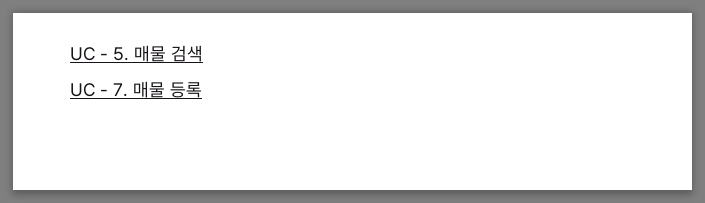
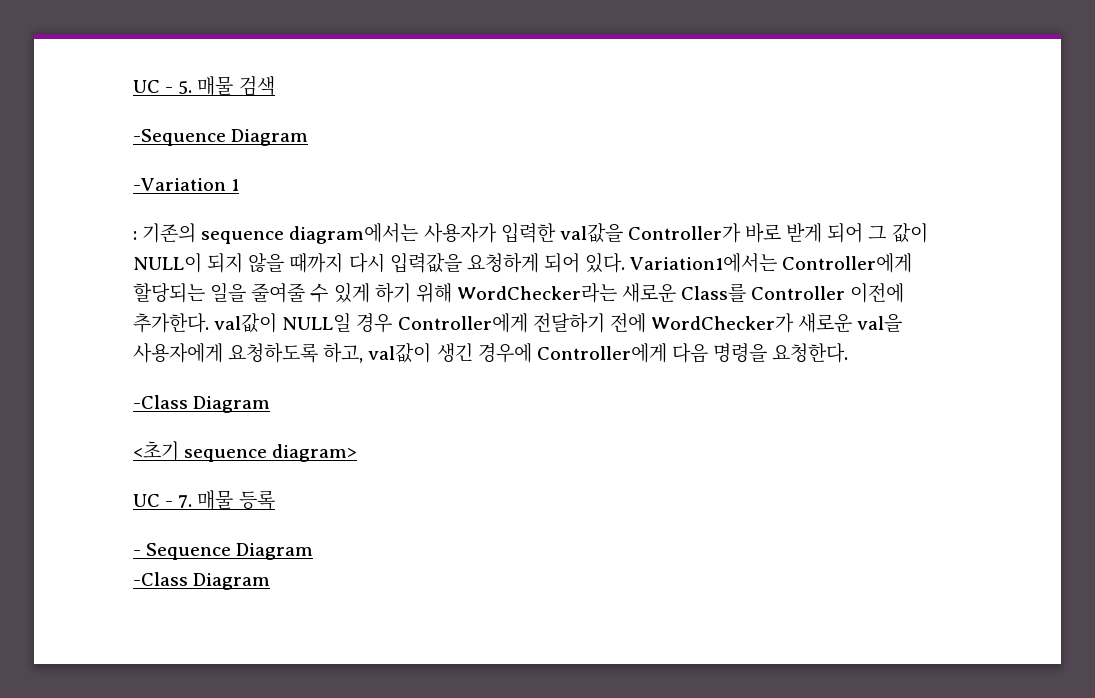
(203, 53) none -> [133,129,309,146] [133,178,240,191] [133,223,928,244] [133,253,913,273] [133,283,905,303] [133,313,903,333] [133,343,849,363] [133,395,271,413] [133,441,358,462] // -Sequence Diagram // -Variation 1 // : 기존의 sequence diagram에서는 사용자가 입력한 val값을 Controller가 바로 받게 되어 그 값이 NULL이 되지 않을 때까지 다시 입력값을 요청하게 되어 있다. Variation1에서는 Controller에게 할당되는 일을 줄여줄 수 있게 하기 위해 WordChecker라는 새로운 Class를 Controller 이전에 추가한다. val값이 NULL일 경우 Controller에게 전달하기 전에 WordChecker가 새로운 val을 사용자에게 요청하도록 하고, val값이 생긴 경우에 Controller에게 다음 명령을 요청한다. // -Class Diagram // <초기 sequence diagram>
(202, 90) none -> [133,543,314,560] [133,572,271,590] // - Sequence Diagram // -Class Diagram

